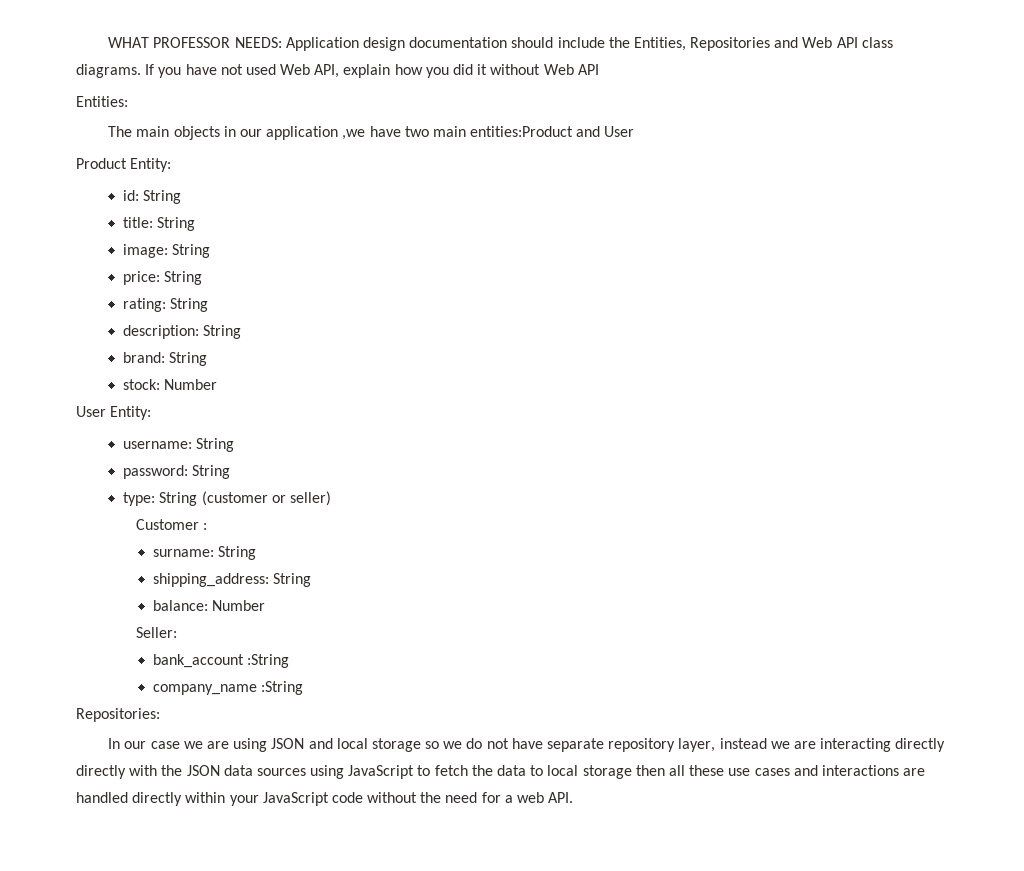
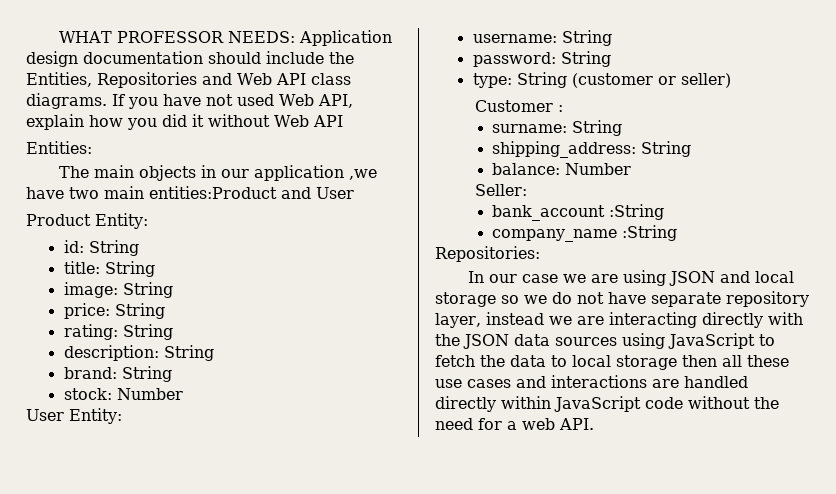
[76,765,126,779] directly -> (763, 320) none
[229,795,259,806] your -> (551, 402) none

